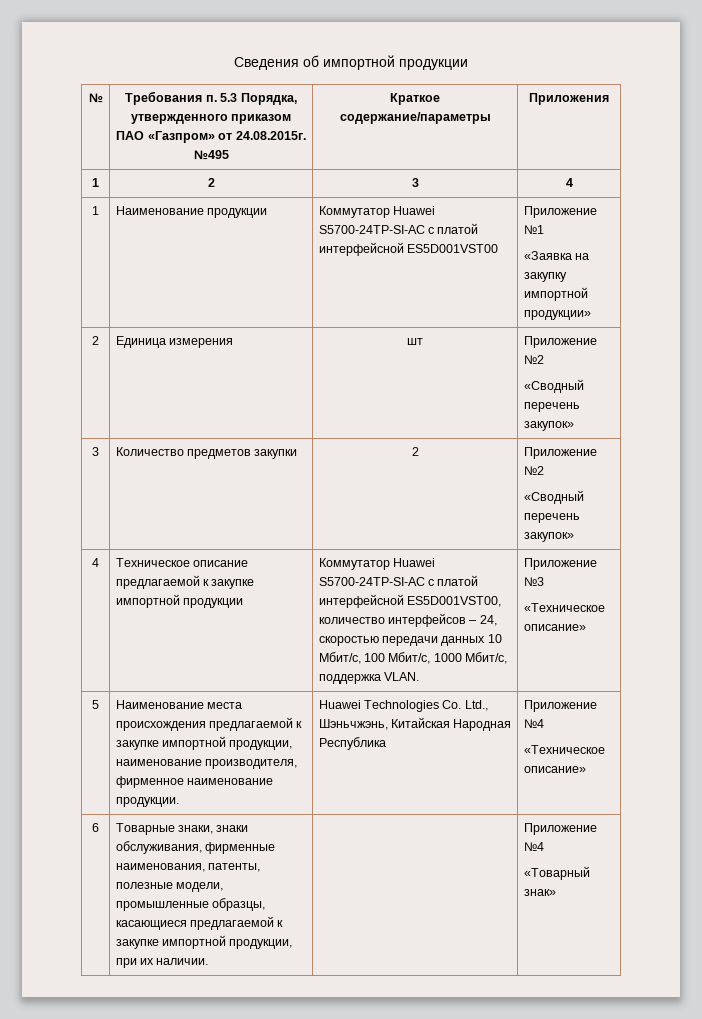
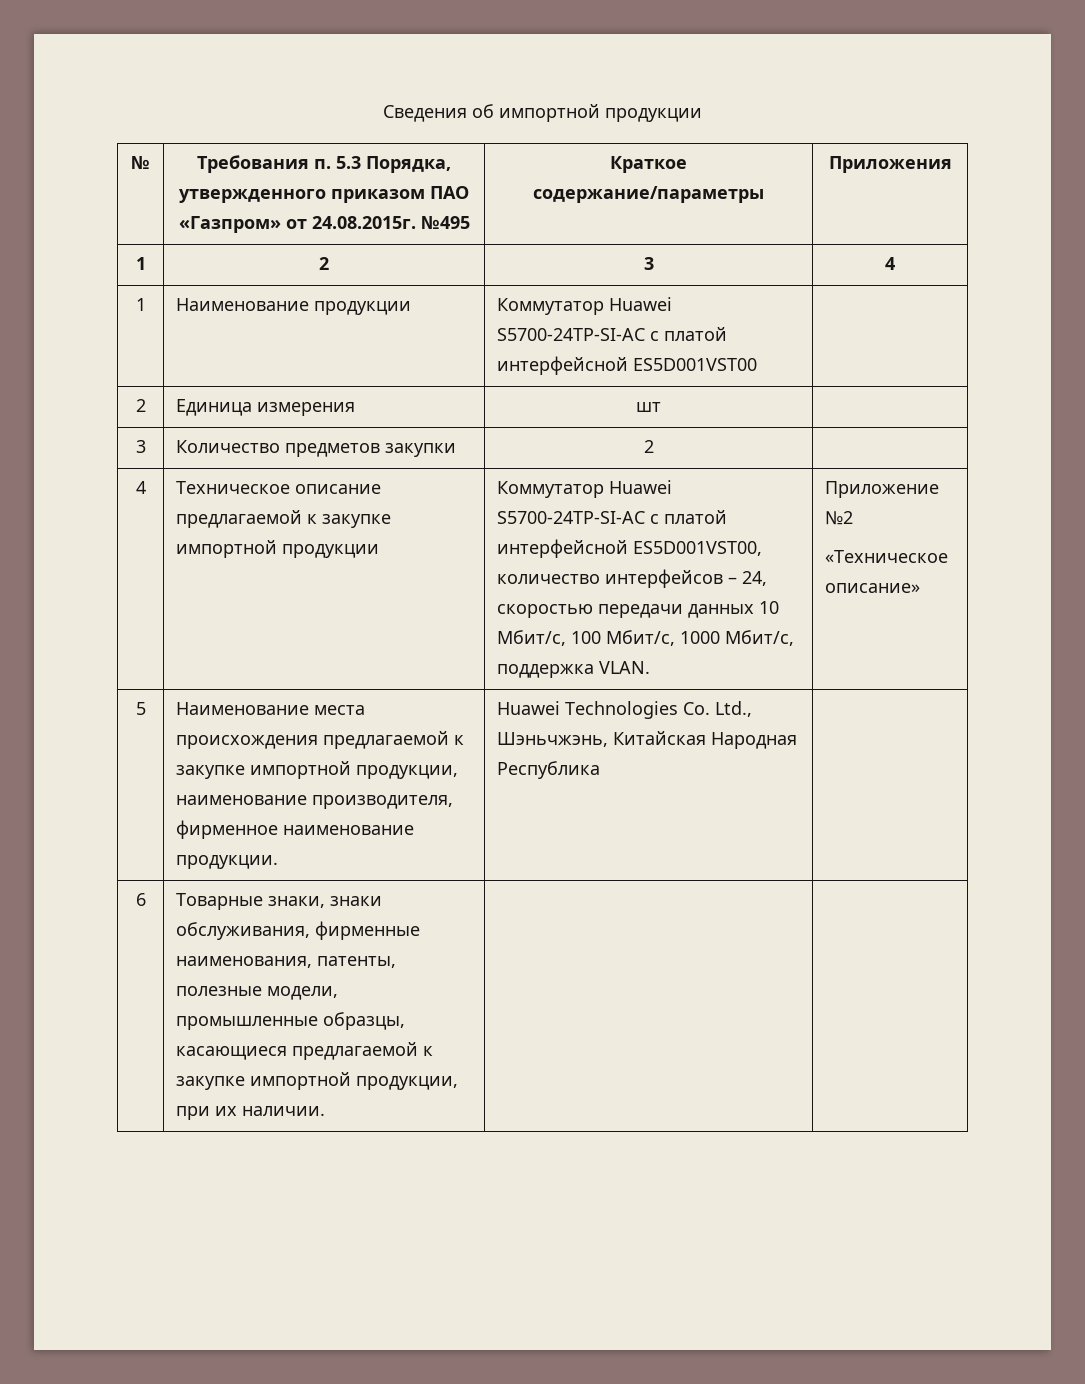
[523,206,597,218] [523,225,544,234] [523,251,589,260] [523,272,567,282] [523,287,588,301] [523,310,591,320] Приложение №1 // «Заявка на закупку импортной продукции» -> (758, 364) none
[523,336,597,348] [523,355,544,364] [523,379,584,393] [523,402,580,412] [523,421,574,431] Приложение №2 // «Сводный перечень закупок» -> (661, 407) none
[523,447,597,459] [523,466,544,475] [523,490,584,504] [523,513,580,523] [523,532,574,542] Приложение №2 // «Сводный перечень закупок» -> (654, 446) none
[523,577,544,586] №3 -> [825,511,854,525] №2
[523,700,597,712] [523,719,544,728] [523,745,605,754] [523,766,586,773] Приложение №4 // «Техническое описание» -> (601, 770) none
[523,823,597,835] [523,842,544,851] [523,866,590,880] [523,889,556,896] Приложение №4 // «Товарный знак» -> (326, 1111) none

